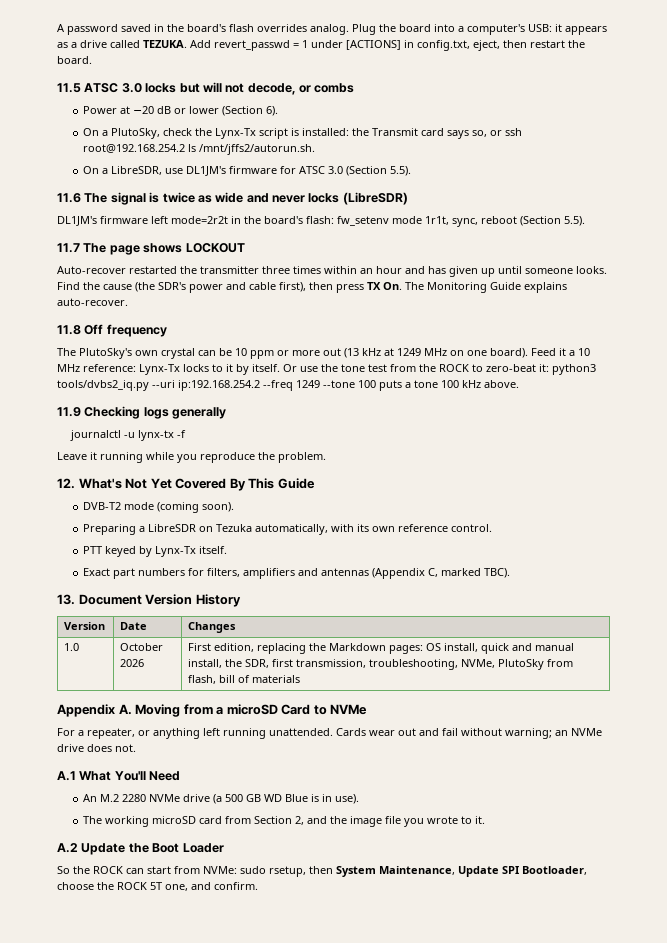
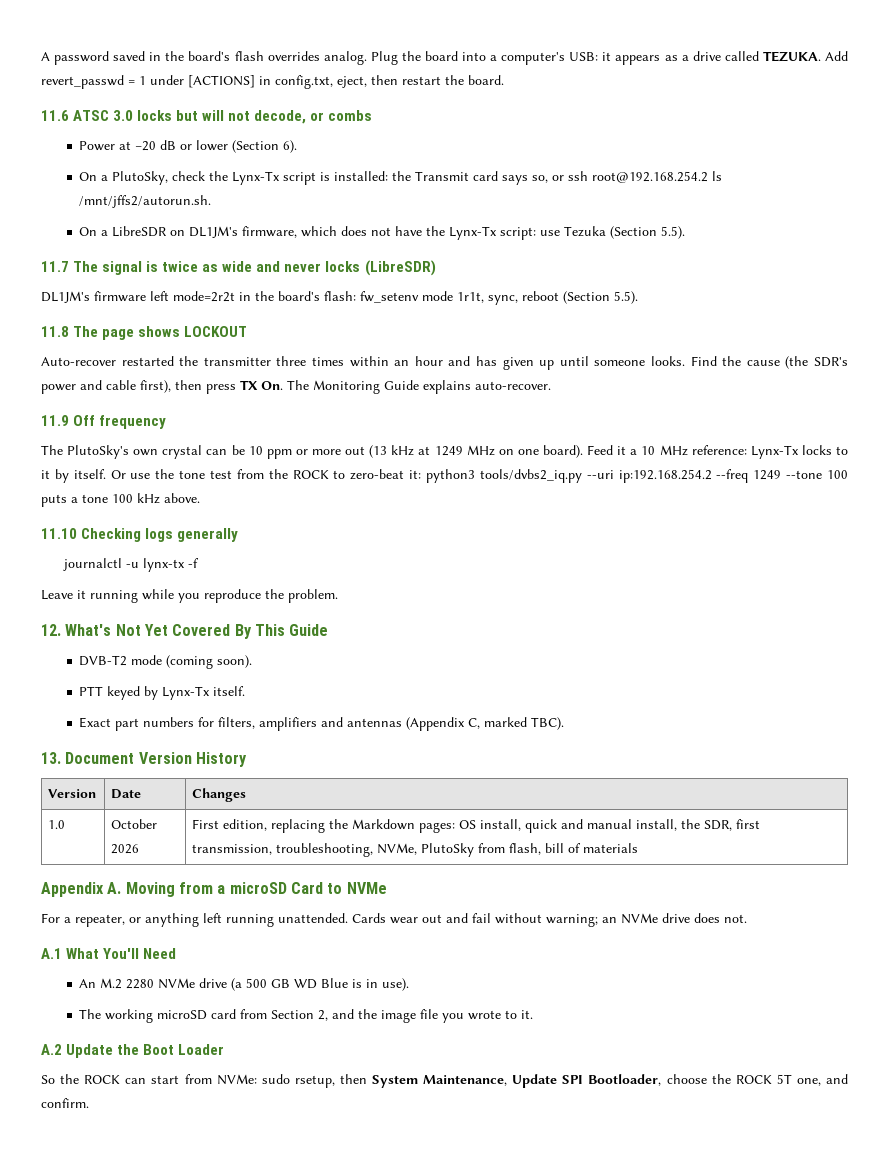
[57,83,81,93] 11.5 -> [41,110,69,121] 11.6
[111,166,412,176] [57,193,81,203] LibreSDR, use DL1JM's firmware for ATSC 3.0 (Section 5.5). // 11.6 -> [112,226,686,240] [41,261,69,272] LibreSDR on DL1JM's firmware, which does not have the Lynx-Tx script: use Tezuka (Section 5.5). // 11.7
[57,243,80,253] 11.7 -> [41,326,69,337] 11.8
[57,325,81,335] 11.8 -> [41,415,69,426] 11.9
[57,407,81,417] 11.9 -> [41,528,77,539] 11.10
[83,524,493,535] // Preparing a LibreSDR on Tezuka automatically, with its own reference control. -> (253, 661) none

